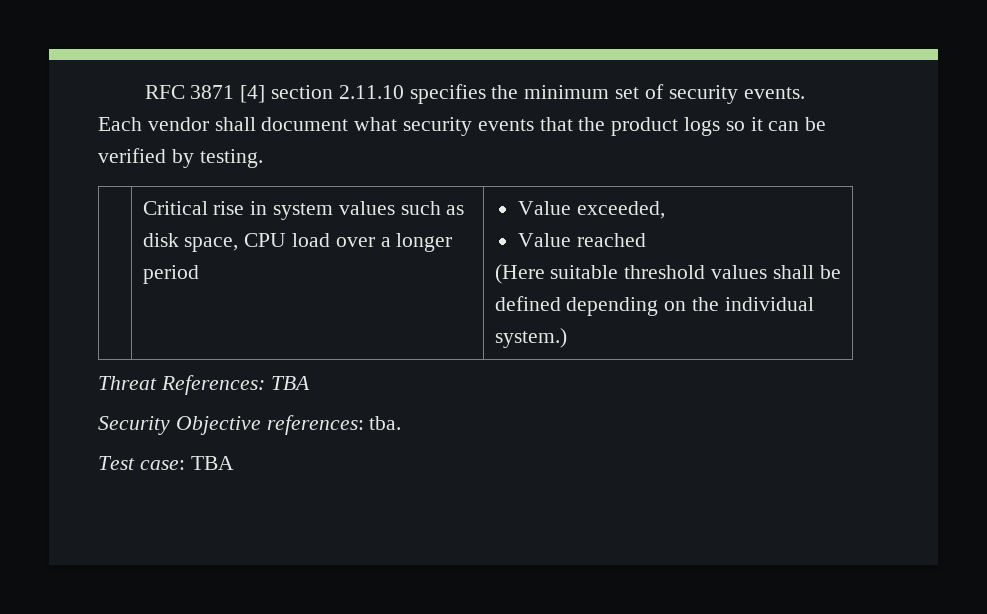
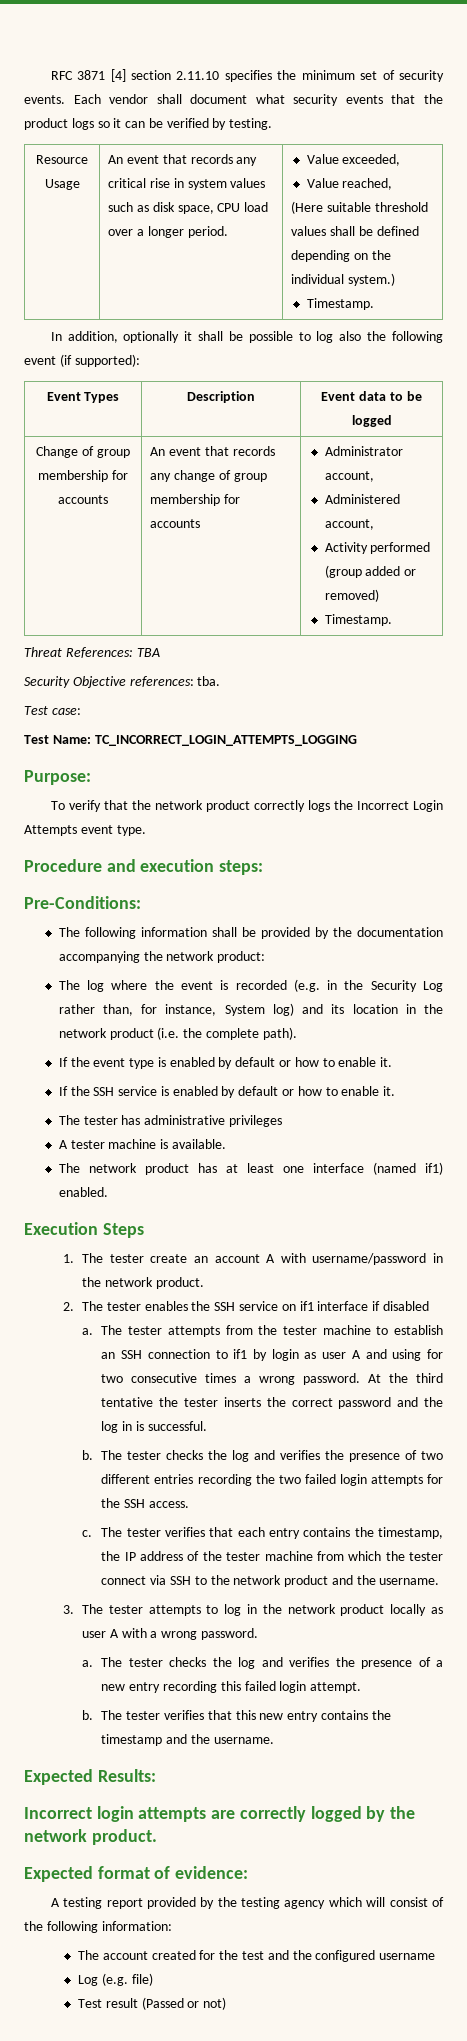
[142,201,208,215] | Critical -> [36,155,88,164] [44,179,80,190] [108,154,258,166] [108,178,147,188] Resource Usage | An event that records any critical
[142,265,199,284] period -> [187,226,228,238] period.
[577,233,647,247] reached -> [342,178,393,190] reached,
(567, 338) none -> [306,298,374,310] [50,331,443,343] [24,354,140,367] [46,392,120,403] [187,391,255,403] [321,391,422,401] [351,415,392,427] [36,446,130,458] [38,470,128,482] [58,495,108,504] [150,446,275,456] [150,470,267,482] [150,494,241,506] [150,519,201,528] [324,446,403,456] [324,471,374,482] [324,494,400,504] [324,519,374,530] [324,542,431,554] [324,565,417,578] [324,589,379,602] [324,614,392,626] // Timestamp. // In addition, optionally it shall be possible to log also the following event (if supported): // Event Types | Description | Event data to be logged // Change of group membership for accounts | An event that records any change of group membership for accounts | Administrator account, // Administered account, // Activity performed (group added or removed) // Timestamp.
[190,456,234,470] TBA -> [24,735,357,746] [24,770,91,785] [50,800,443,812] [24,825,146,836] [24,859,264,875] [24,896,141,909] [58,927,443,939] [58,951,266,963] [58,979,444,992] [58,1003,443,1016] [58,1027,297,1040] [58,1057,393,1069] [58,1086,396,1098] [58,1115,282,1127] [58,1139,226,1149] [58,1162,443,1175] [58,1187,108,1197] [24,1222,144,1238] [62,1253,443,1265] [82,1277,204,1289] [62,1301,429,1311] [82,1325,443,1337] [101,1349,443,1361] [101,1373,443,1385] [101,1397,443,1409] [101,1421,207,1433] [82,1450,443,1462] [101,1474,443,1486] [101,1498,189,1508] [82,1527,443,1539] [101,1551,443,1561] [101,1575,440,1587] [62,1604,443,1616] [82,1628,258,1640] [82,1657,443,1669] [101,1681,362,1693] [82,1710,391,1722] [101,1734,274,1746] [24,1769,156,1785] [24,1806,416,1822] [24,1829,157,1845] [24,1866,249,1882] [50,1897,444,1909] [24,1921,172,1933] [78,1950,436,1962] [78,1973,153,1986] [78,1997,227,2010] // Test Name: TC_INCORRECT_LOGIN_ATTEMPTS_LOGGING // Purpose: // To verify that the network product correctly logs the Incorrect Login Attempts event type. // Procedure and execution steps: // Pre-Conditions: // The following information shall be provided by the documentation accompanying the network product: // The log where the event is recorded (e.g. in the Security Log rather than, for instance, System log) and its location in the network product (i.e. the complete path). // If the event type is enabled by default or how to enable it. // If the SSH service is enabled by default or how to enable it. // The tester has administrative privileges // A tester machine is available. // The network product has at least one interface (named if1) enabled. // Execution Steps // 1. The tester create an account A with username/password in the network product. // 2. The tester enables the SSH service on if1 interface if disabled // a. The tester attempts from the tester machine to establish an SSH connection to if1 by login as user A and using for two consecutive times a wrong password. At the third tentative the tester inserts the correct password and the log in is successful. // b. The tester checks the log and verifies the presence of two different entries recording the two failed login attempts for the SSH access. // c. The tester verifies that each entry contains the timestamp, the IP address of the tester machine from which the tester connect via SSH to the network product and the username. // 3. The tester attempts to log in the network product locally as user A with a wrong password. // a. The tester checks the log and verifies the presence of a new entry recording this failed login attempt. // b. The tester verifies that this new entry contains the timestamp and the username. // Expected Results: // Incorrect login attempts are correctly logged by the network product. // Expected format of evidence: // A testing report provided by the testing agency which will consist of the following information: // The account created for the test and the configured username // Log (e.g. file) // Test result (Passed or not)

